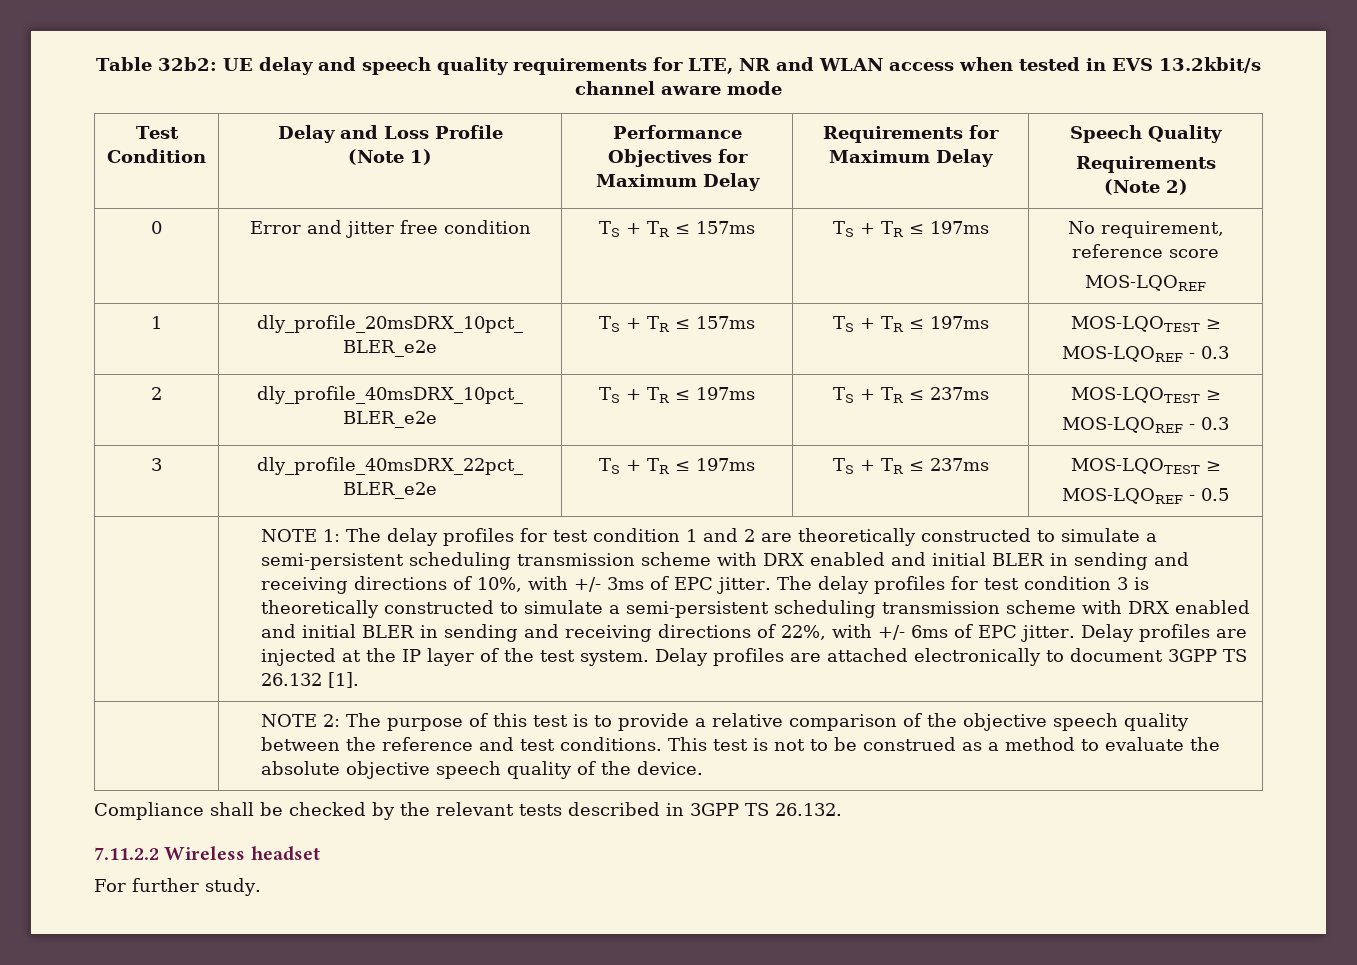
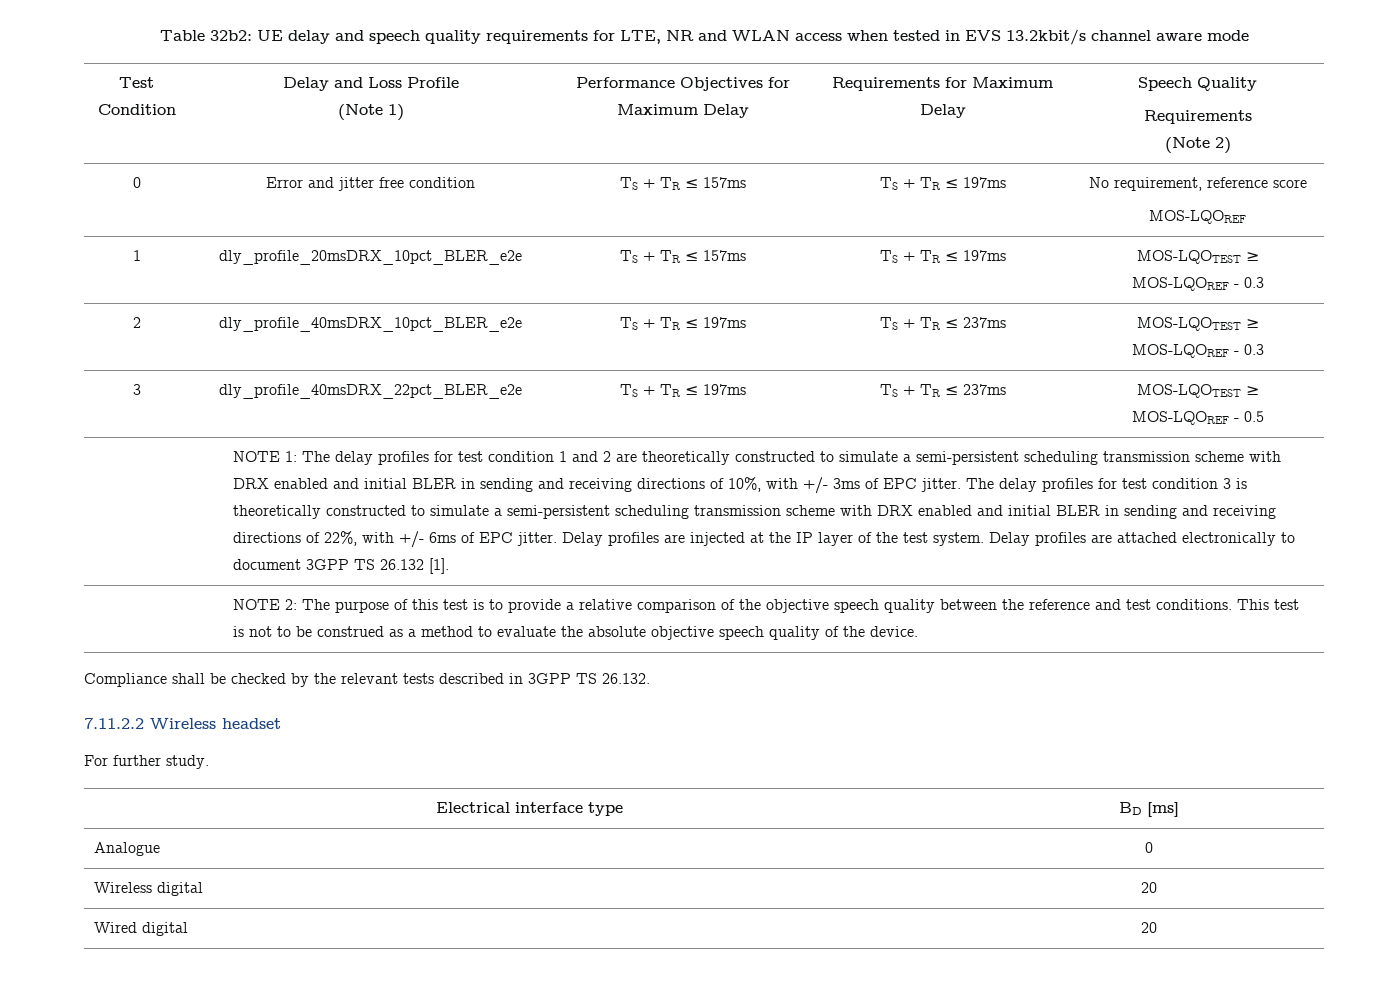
(261, 887) none -> [436,802,623,816] [1119,802,1179,817] [94,842,161,856] [1145,842,1153,853] [94,882,204,896] [1141,882,1157,893] [94,922,189,936] [1141,922,1157,933] // Electrical interface type | BD [ms] // Analogue | 0 // Wireless digital | 20 // Wired digital | 20

